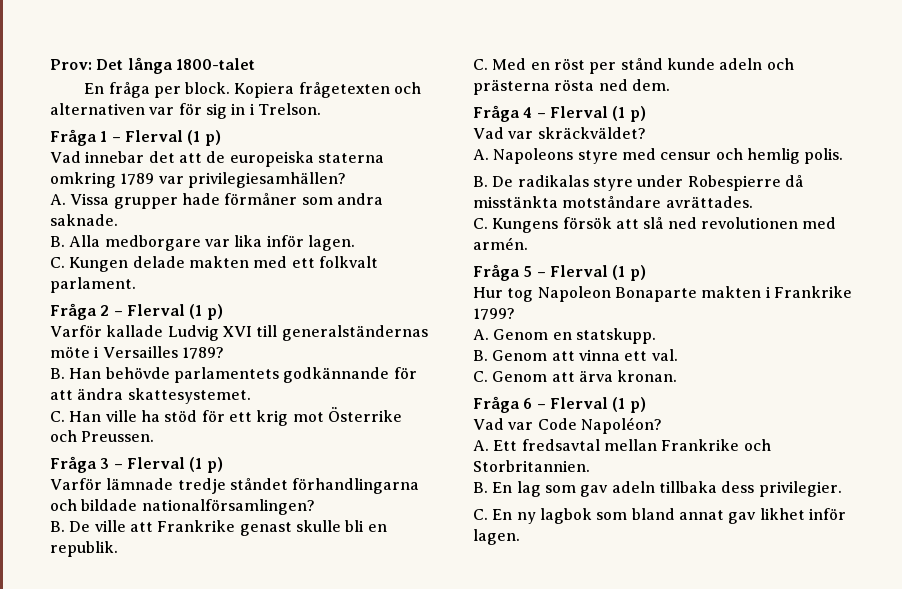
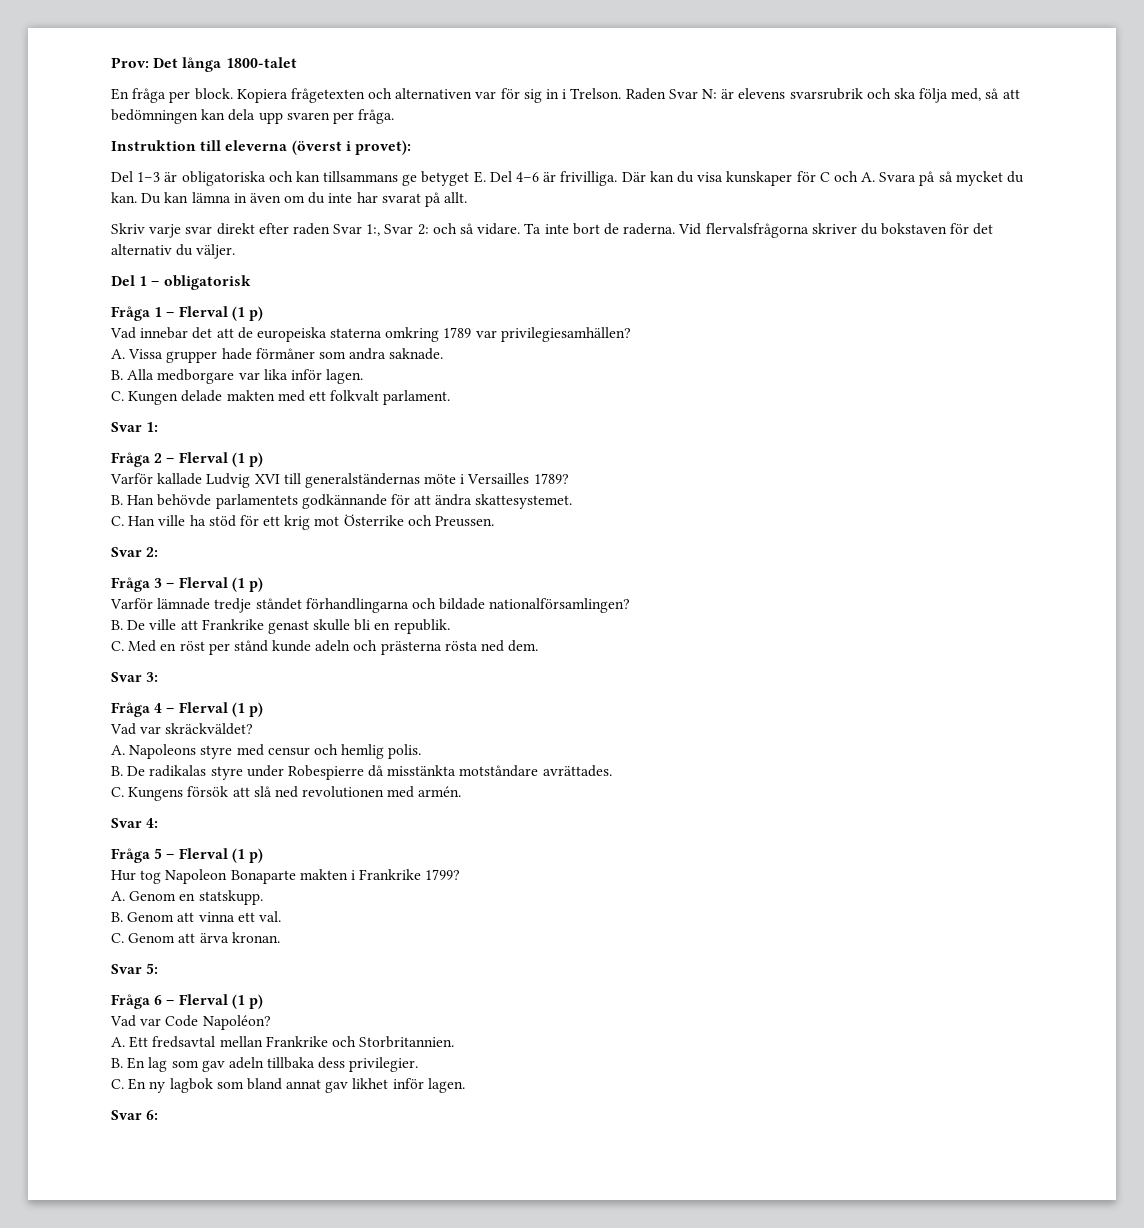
(321, 109) none -> [625,88,1020,103] [111,109,395,124] [111,140,411,155] [111,171,1024,186] [111,192,468,207] [111,223,994,238] [111,244,236,259] [111,275,251,290] Raden Svar N: är elevens svarsrubrik och ska följa med, så att bedömningen kan dela upp svaren per fråga. // Instruktion till eleverna (överst i provet): // Del 1–3 är obligatoriska och kan tillsammans ge betyget E. Del 4–6 är frivilliga. Där kan du visa kunskaper för C och A. Svara på så mycket du kan. Du kan lämna in även om du inte har svarat på allt. // Skriv varje svar direkt efter raden Svar 1:, Svar 2: och så vidare. Ta inte bort de raderna. Vid flervalsfrågorna skriver du bokstaven för det alternativ du väljer. // Del 1 – obligatorisk
(136, 285) none -> [111,422,159,432] // Svar 1:
(155, 436) none -> [111,547,159,557] // Svar 2:
(670, 85) none -> [111,672,159,682] // Svar 3:
(528, 243) none -> [111,818,159,828] // Svar 4:
(678, 376) none -> [111,963,159,974] // Svar 5:
(520, 537) none -> [111,1110,159,1120] // Svar 6:

